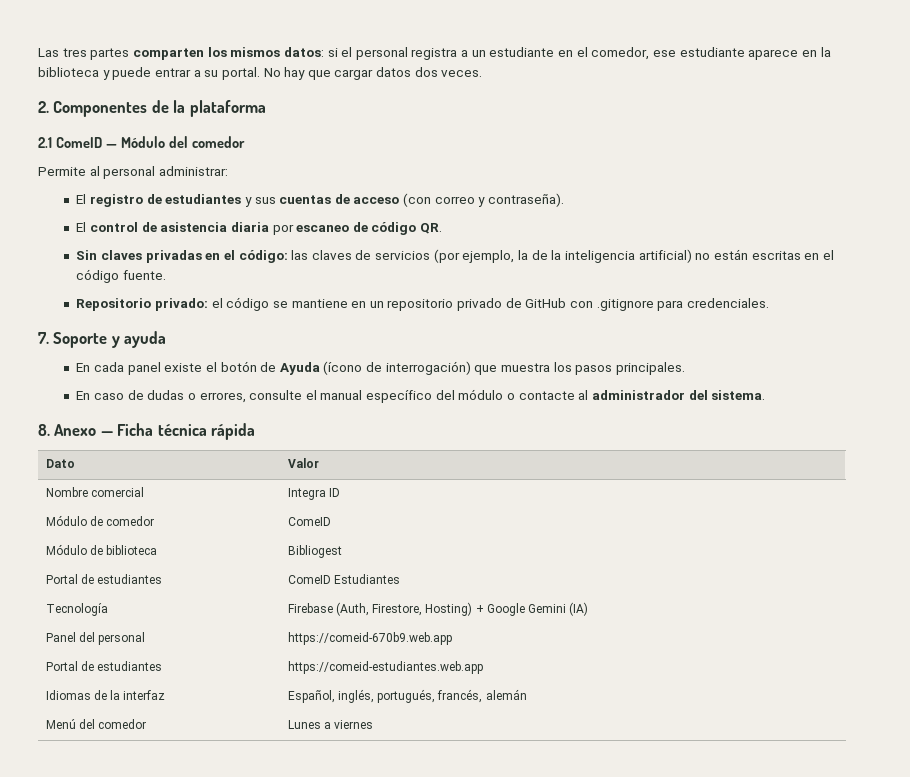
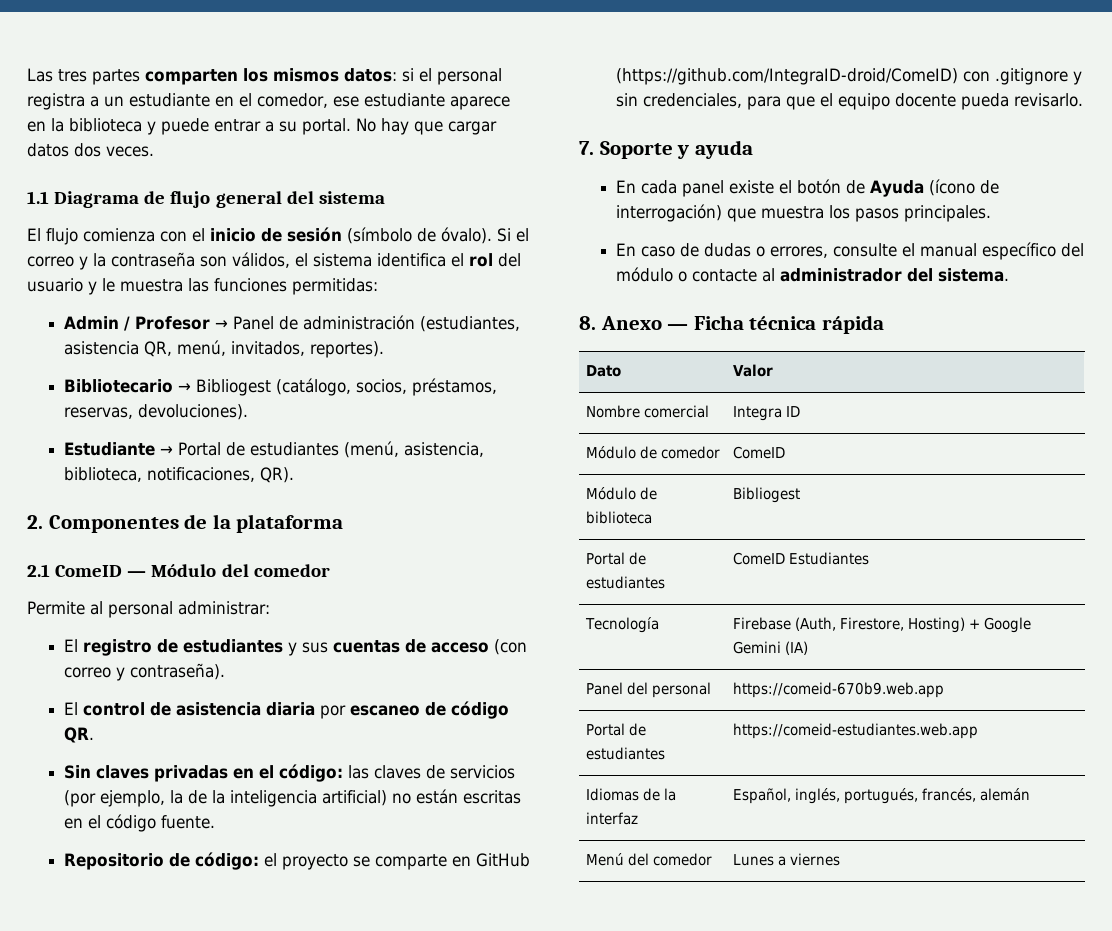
(483, 73) none -> [27,191,385,208] [27,227,529,245] [27,252,521,270] [27,278,378,295] [63,315,520,332] [63,340,384,358] [63,378,497,396] [63,404,248,420] [63,441,484,458] [63,467,294,483] // 1.1 Diagrama de flujo general del sistema // El flujo comienza con el inicio de sesión (símbolo de óvalo). Si el correo y la contraseña son válidos, el sistema identifica el rol del usuario y le muestra las funciones permitidas: // Admin / Profesor → Panel de administración (estudiantes, asistencia QR, menú, invitados, reportes). // Bibliotecario → Bibliogest (catálogo, socios, préstamos, reservas, devoluciones). // Estudiante → Portal de estudiantes (menú, asistencia, biblioteca, notificaciones, QR).
[154,297,769,311] privado: el código se mantiene en un repositorio privado de GitHub con .gitignore para credenciales. -> [168,852,530,870] [615,68,1082,85] [615,93,1083,110] de código: el proyecto se comparte en GitHub (https://github.com/IntegraID-droid/ComeID) con .gitignore y sin credenciales, para que el equipo docente pueda revisarlo.

